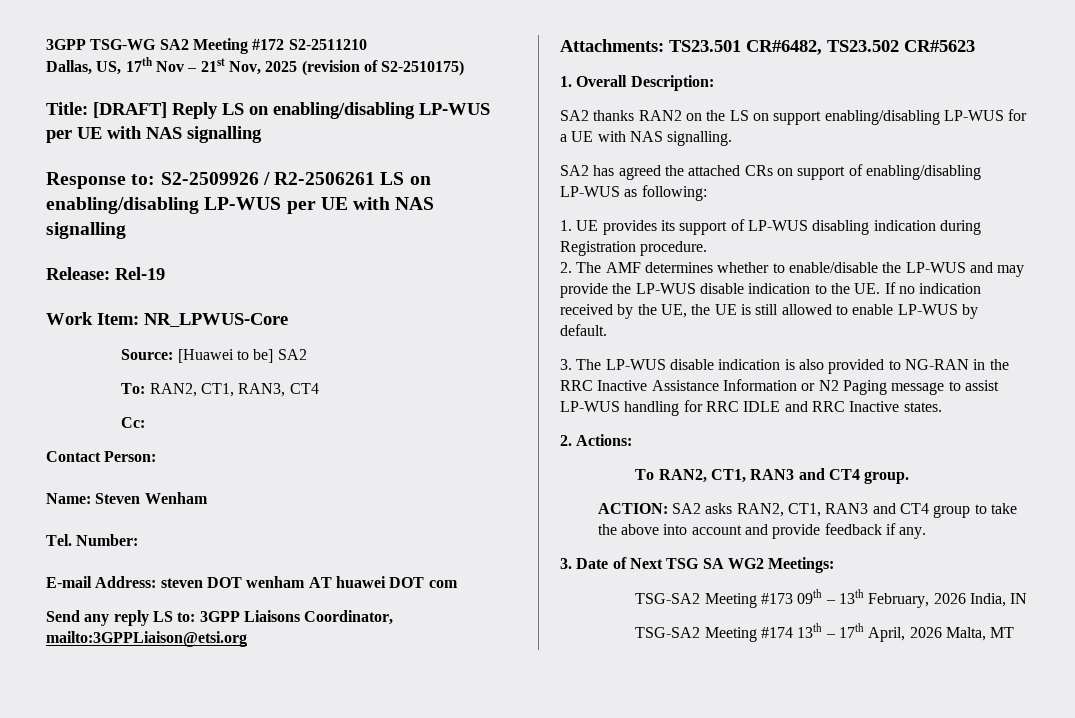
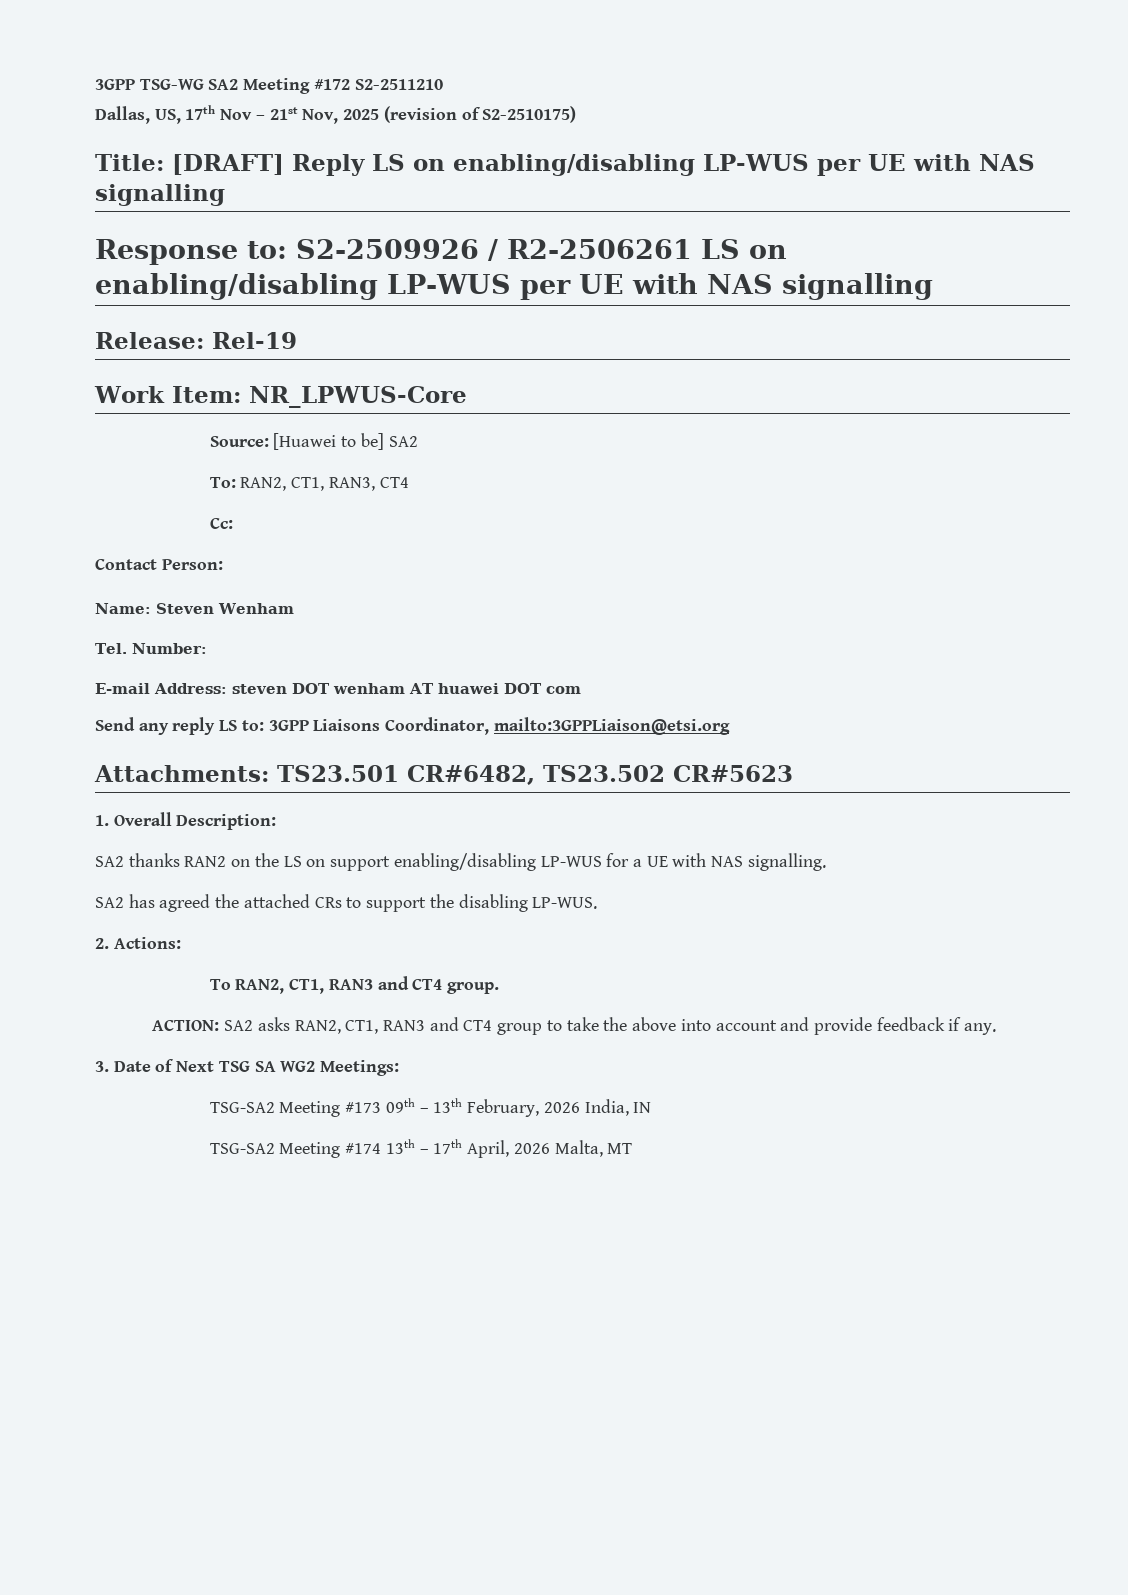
[776,164,981,180] [560,185,707,201] [560,219,981,235] [560,241,708,256] [560,262,1025,277] [560,282,982,298] [560,304,978,319] [560,324,607,336] [560,359,1009,374] [560,379,999,395] [560,400,942,416] on support of enabling/disabling LP-WUS as following: // 1. UE provides its support of LP-WUS disabling indication during Registration procedure. // 2. The AMF determines whether to enable/disable the LP-WUS and may provide the LP-WUS disable indication to the UE. If no indication received by the UE, the UE is still allowed to enable LP-WUS by default. // 3. The LP-WUS disable indication is also provided to NG-RAN in the RRC Inactive Assistance Information or N2 Paging message to assist LP-WUS handling for RRC IDLE and RRC Inactive states. -> [346,894,598,912] to support the disabling LP-WUS.

